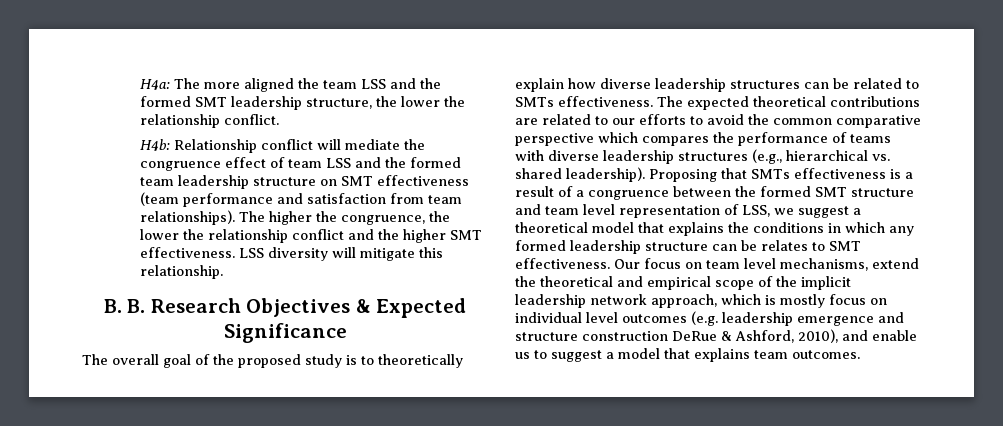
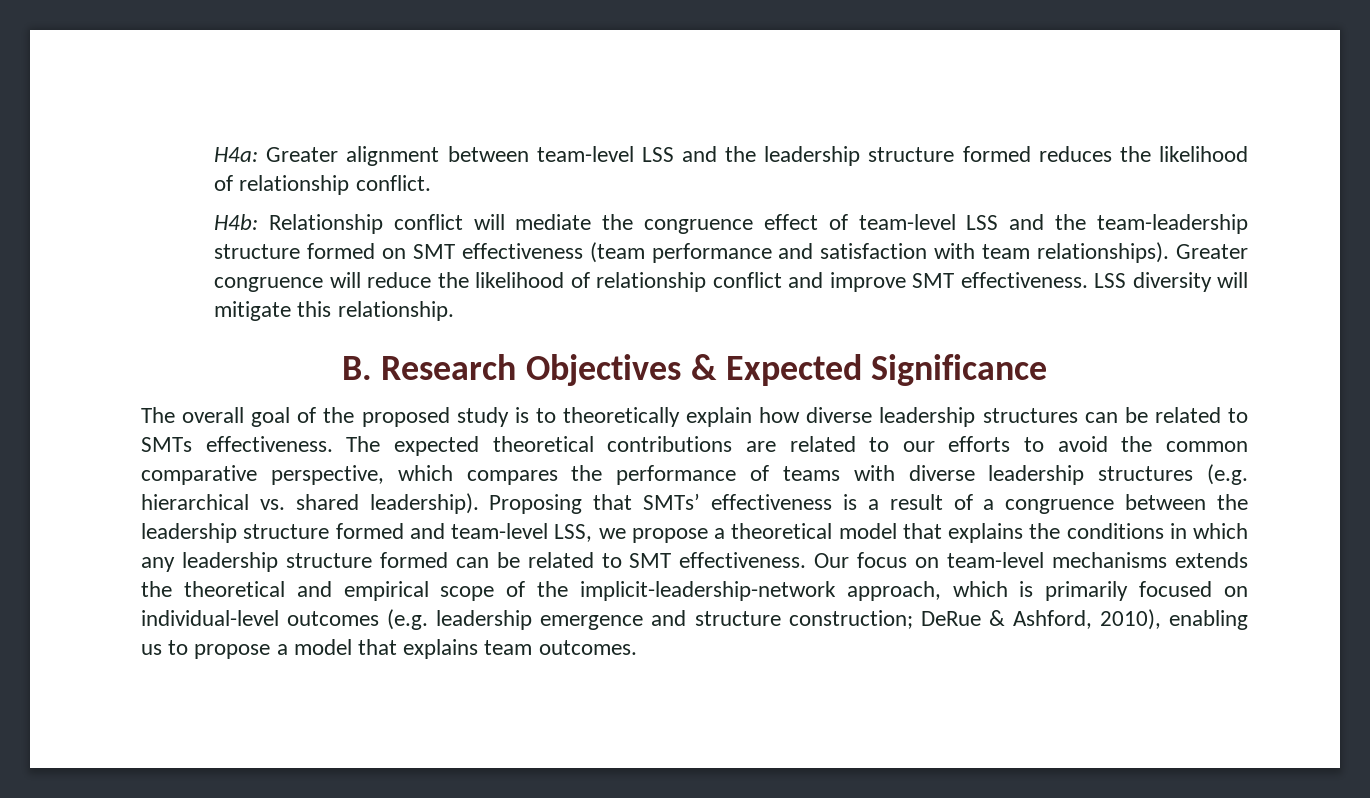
[173,78,441,92] [139,96,465,110] The more aligned the team LSS and the formed SMT leadership structure, the lower the -> [266,146,1248,166] [214,175,234,191] Greater alignment between team-level LSS and the leadership structure formed reduces the likelihood of
[287,157,461,168] [139,175,316,189] team LSS and the formed team leadership structure -> [858,214,1248,234] [214,243,376,259] team-level LSS and the team-leadership structure formed
[389,193,424,204] from -> [934,243,976,259] with
[238,211,450,225] [139,229,204,240] The higher the congruence, the lower the -> [1175,244,1248,259] [214,272,590,292] Greater congruence will reduce the likelihood of
[377,229,446,243] the higher -> [829,272,906,292] improve
[127,299,146,313] B. -> (372, 368) none
[515,133,594,146] perspective -> [270,465,384,485] perspective,
[752,149,782,164] (e.g., -> [1207,464,1248,485] (e.g.
[751,169,790,179] SMTs -> [643,493,701,510] SMTs’
[760,186,914,197] [515,204,739,218] formed SMT structure and team level representation of -> [141,523,548,543] leadership structure formed and team-level
[798,206,849,218] suggest -> [631,528,708,543] propose
[515,240,808,254] formed leadership structure can be relates -> [181,552,594,572] leadership structure formed can be related
[706,258,919,271] team level mechanisms, extend -> [947,552,1248,568] team-level mechanisms extends
[801,276,851,290] [515,294,887,308] [515,312,618,323] implicit leadership network approach, which is mostly focus on individual level -> [579,581,1248,601] [141,610,279,626] implicit-leadership-network approach, which is primarily focused on individual-level
[582,331,668,341] construction -> [788,610,913,629] construction;
[842,330,917,341] and enable -> [1169,610,1249,630] enabling
[551,350,602,362] suggest -> [194,644,271,659] propose

